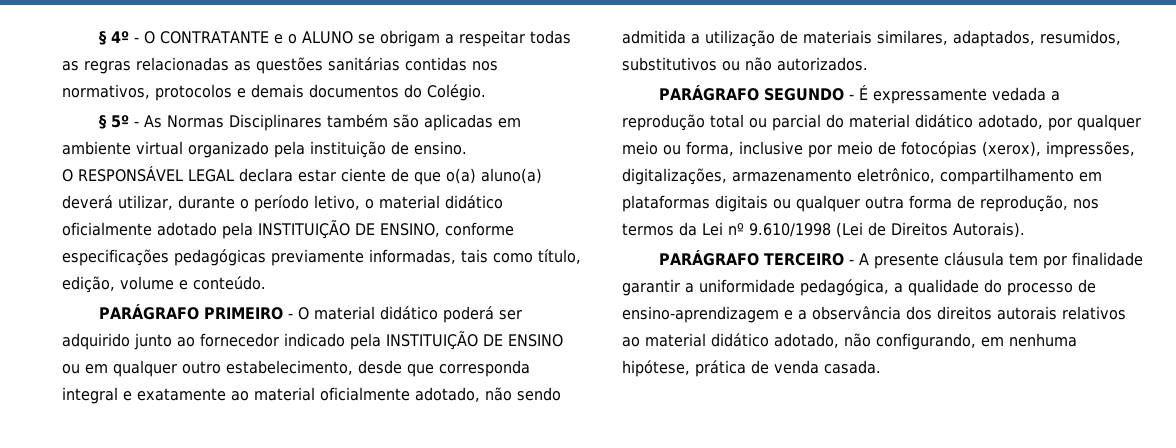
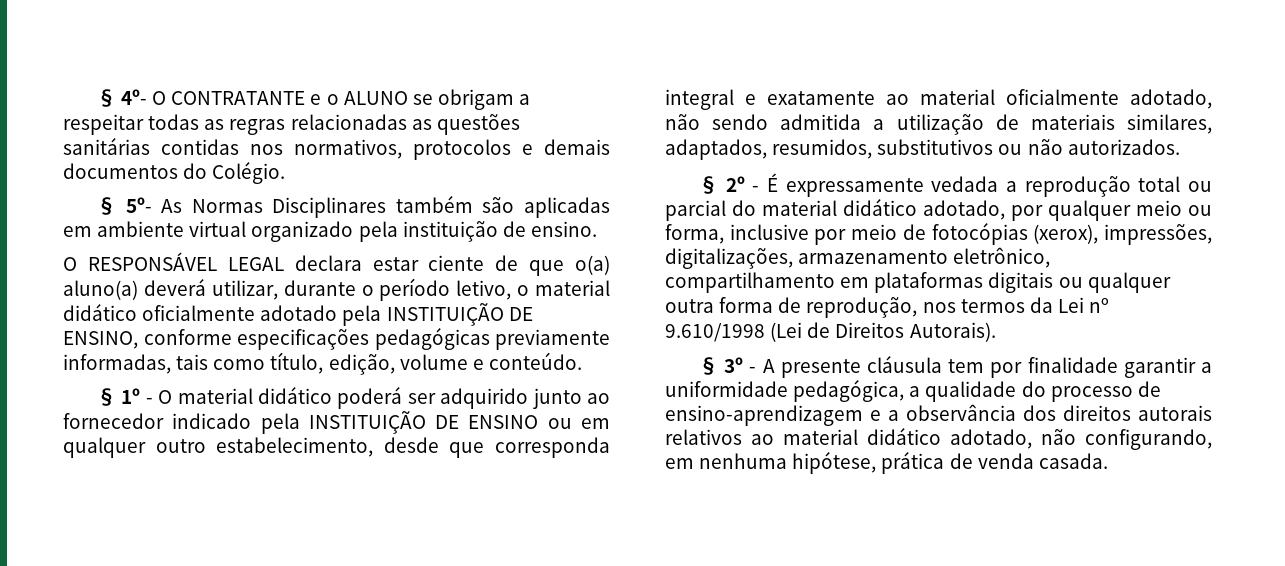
[98,31,139,45] § 4º - -> [96,89,148,107] § 4º-
[110,115,139,128] 5º - -> [125,197,152,213] 5º-
[98,304,283,320] PARÁGRAFO PRIMEIRO -> [96,388,141,406] § 1º
[658,85,844,101] PARÁGRAFO SEGUNDO -> [698,176,745,194] § 2º
[658,250,844,266] PARÁGRAFO TERCEIRO -> [698,357,744,375] § 3º

